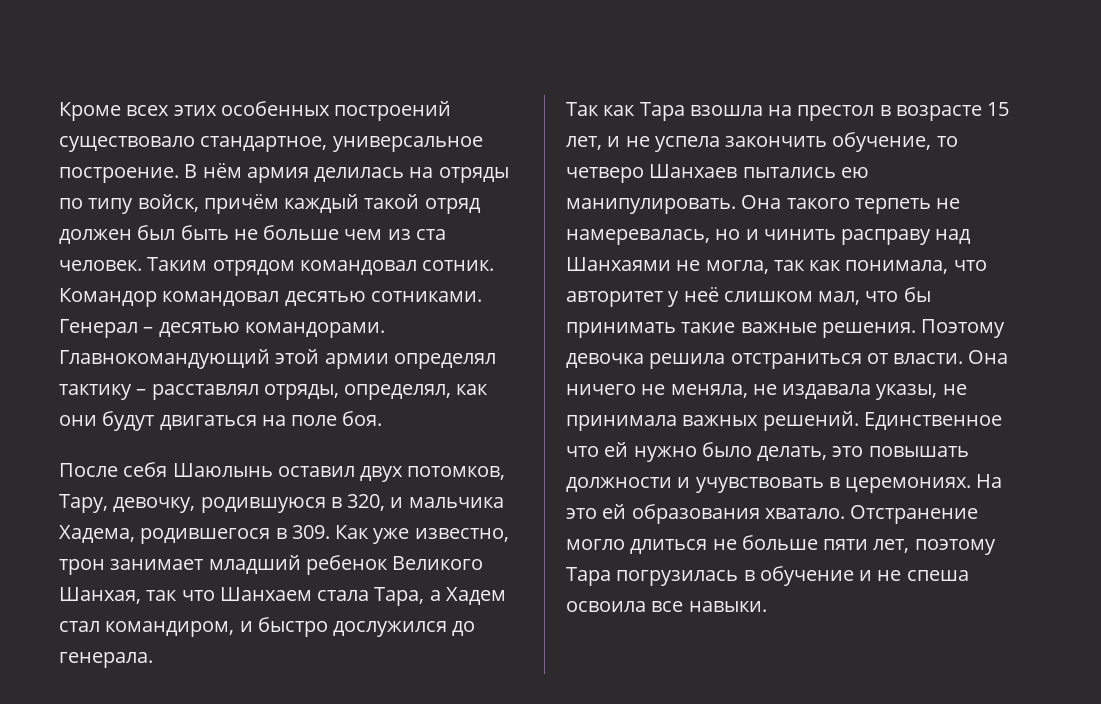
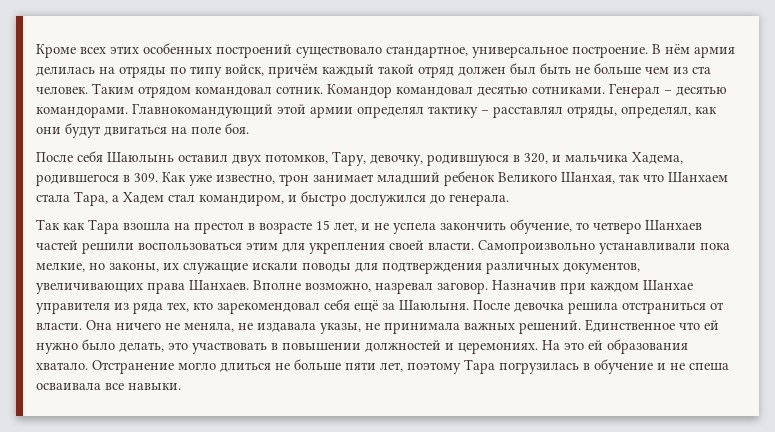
[742,167,869,178] [566,195,961,214] [566,229,972,245] [566,257,987,274] [566,287,931,307] [566,319,1006,338] пытались ею манипулировать. Она такого терпеть не намеревалась, но и чинить расправу над Шанхаями не могла, так как понимала, что авторитет у неё слишком мал, что бы принимать такие важные решения. Поэтому -> [36,240,730,254] [36,262,640,274] [36,280,693,294] [36,299,510,314] частей решили воспользоваться этим для укрепления своей власти. Самопроизвольно устанавливали пока мелкие, но законы, их служащие искали поводы для подтверждения различных документов, увеличивающих права Шанхаев. Вполне возможно, назревал заговор. Назначив при каждом Шанхае управителя из ряда тех, кто зарекомендовал себя ещё за Шаюлыня. После
[868,446,969,457] [566,477,840,493] повышать должности и учувствовать в -> [192,340,454,354] участвовать в повышении должностей и
[566,601,646,612] освоила -> [36,383,101,390] осваивала

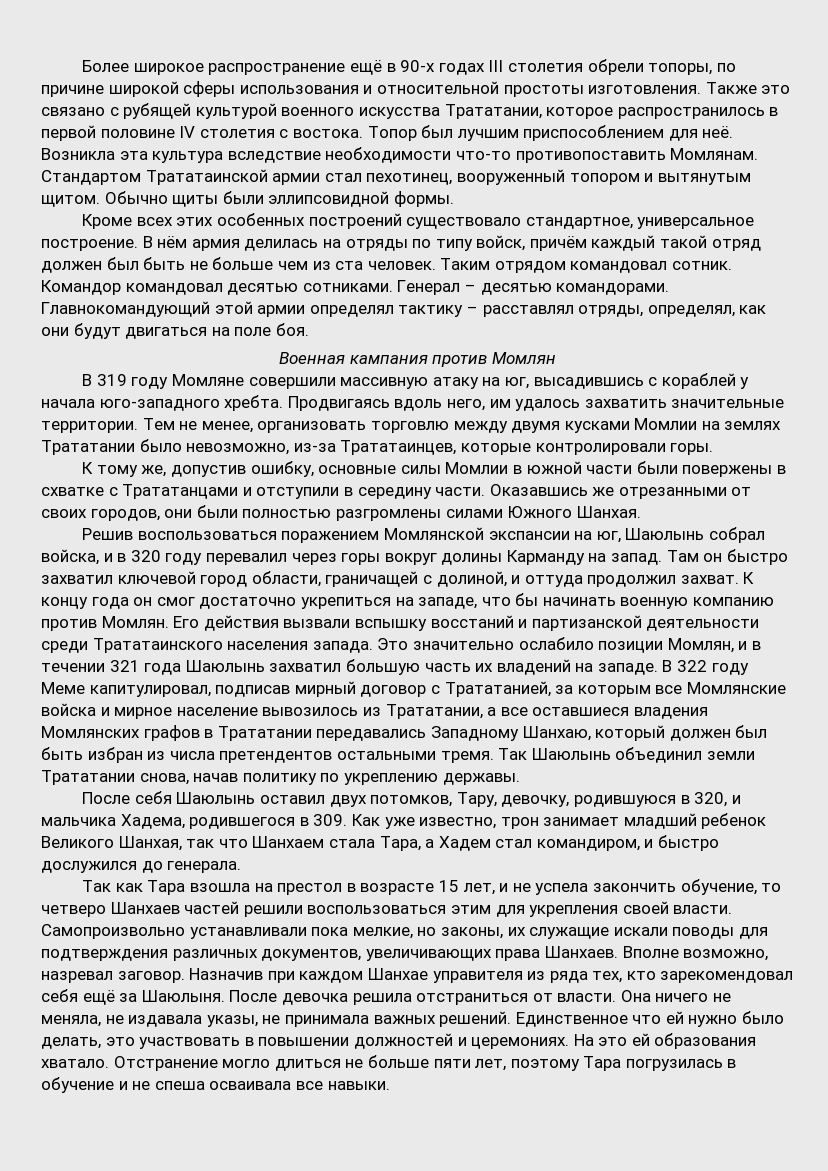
(36, 51) none -> [82,59,736,75] [41,81,791,97] [41,103,779,119] [41,125,734,141] [41,147,759,163] [41,169,751,185] [41,191,454,207] Более широкое распространение ещё в 90-х годах III столетия обрели топоры, по причине широкой сферы использования и относительной простоты изготовления. Также это связано с рубящей культурой военного искусства Трататании, которое распространилось в первой половине IV столетия с востока. Топор был лучшим приспособлением для неё. Возникла эта культура вследствие необходимости что-то противопоставить Момлянам. Стандартом Трататаинской армии стал пехотинец, вооруженный топором и вытянутым щитом. Обычно щиты были эллипсовидной формы. //
(249, 128) none -> [279,352,556,367] [82,373,750,389] [41,395,785,411] [41,418,782,433] [41,439,714,455] [82,461,786,477] [41,484,752,499] [41,505,641,521] [82,527,765,543] [41,549,788,565] [41,571,755,587] [41,593,775,609] [41,615,760,631] [41,637,761,653] [41,659,749,675] [41,681,786,697] [41,703,708,719] [41,725,768,741] [41,747,755,763] [41,770,520,785] // Военная кампания против Момлян // В 319 году Момляне совершили массивную атаку на юг, высадившись с кораблей у начала юго-западного хребта. Продвигаясь вдоль него, им удалось захватить значительные территории. Тем не менее, организовать торговлю между двумя кусками Момлии на землях Трататании было невозможно, из-за Трататаинцев, которые контролировали горы. // К тому же, допустив ошибку, основные силы Момлии в южной части были повержены в схватке с Трататанцами и отступили в середину части. Оказавшись же отрезанными от своих городов, они были полностью разгромлены силами Южного Шанхая. // Решив воспользоваться поражением Момлянской экспансии на юг, Шаюлынь собрал войска, и в 320 году перевалил через горы вокруг долины Карманду на запад. Там он быстро захватил ключевой город области, граничащей с долиной, и оттуда продолжил захват. К концу года он смог достаточно укрепиться на западе, что бы начинать военную компанию против Момлян. Его действия вызвали вспышку восстаний и партизанской деятельности среди Трататаинского населения запада. Это значительно ослабило позиции Момлян, и в течении 321 года Шаюлынь захватил большую часть их владений на западе. В 322 году Меме капитулировал, подписав мирный договор с Трататанией, за которым все Момлянские войска и мирное население вывозилось из Трататании, а все оставшиеся владения Момлянских графов в Трататании передавались Западному Шанхаю, который должен был быть избран из числа претендентов остальными тремя. Так Шаюлынь объединил земли Трататании снова, начав политику по укреплению державы.

